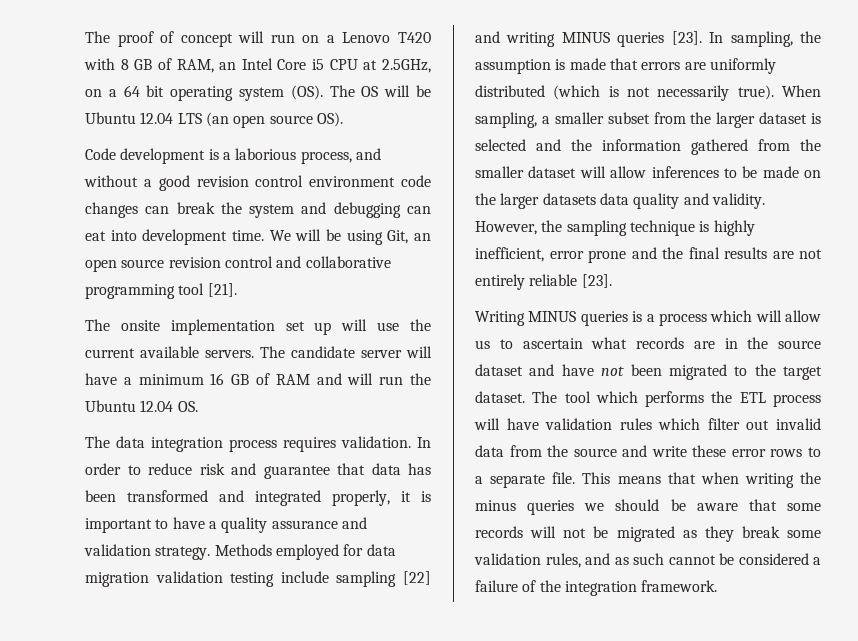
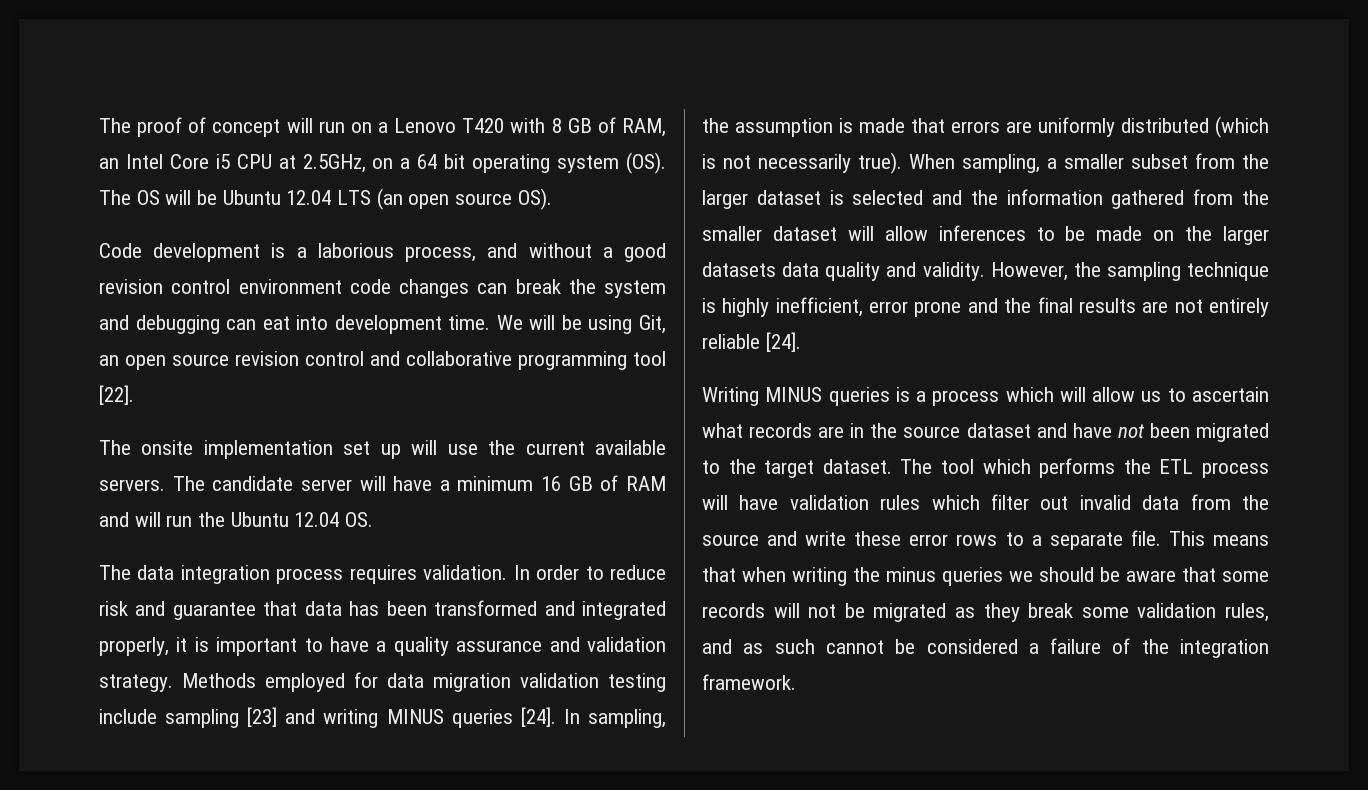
[207,283,237,297] [21]. -> [99,385,134,405] [22].
[403,571,431,585] [22] -> [247,707,278,727] [23]
[671,31,702,45] [23]. -> [520,707,556,727] [24].
[581,274,612,288] [23]. -> [765,332,801,352] [24].

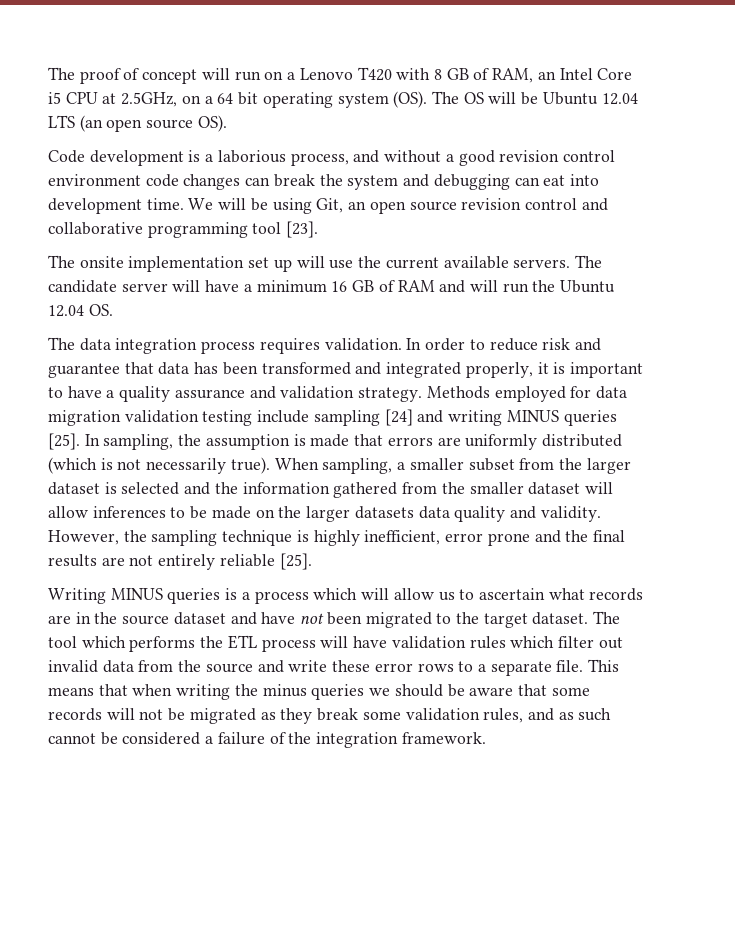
[99,385,134,405] [22]. -> [286,221,319,238] [23].
[247,707,278,727] [23] -> [384,409,413,426] [24]
[520,707,556,727] [24]. -> [48,433,80,450] [25].
[765,332,801,352] [24]. -> [279,553,312,570] [25].

